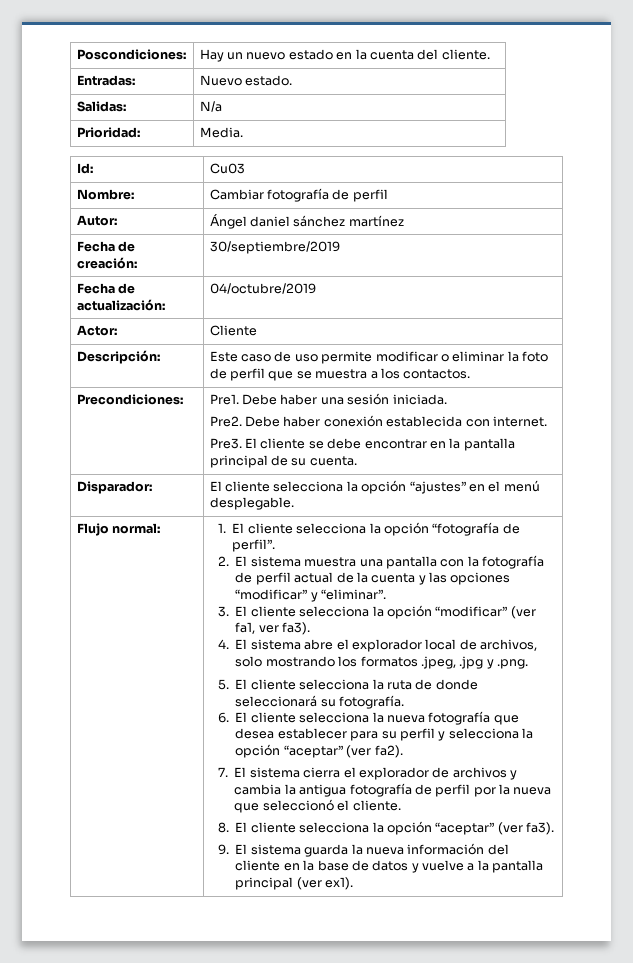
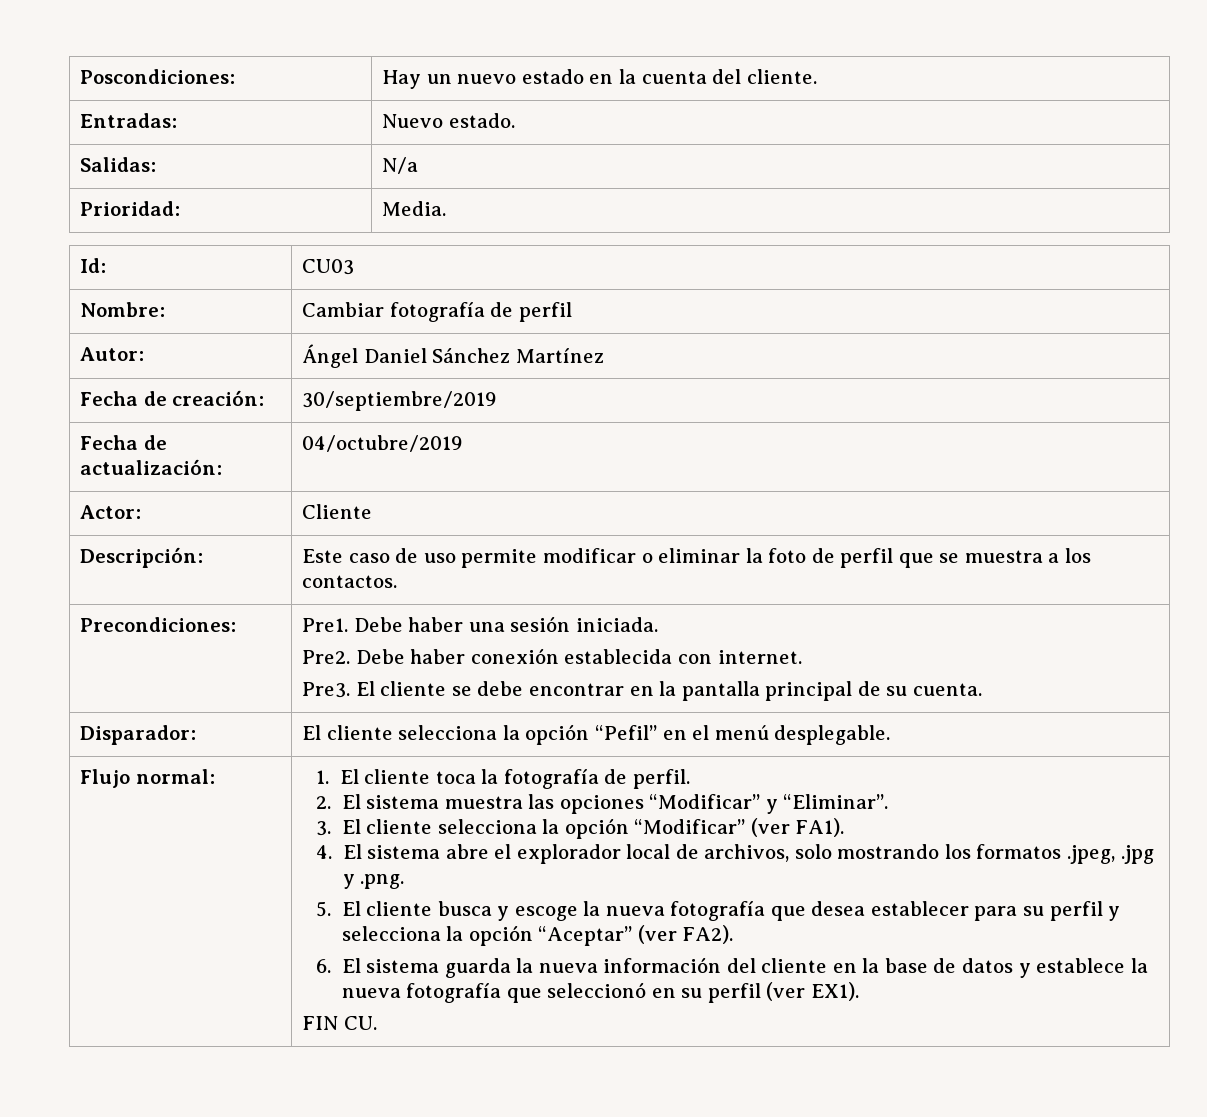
[209,163,245,174] Cu03 -> [302,259,355,275] CU03
[250,215,404,227] daniel sánchez martínez -> [363,348,604,363] Daniel Sánchez Martínez
[409,481,466,494] “ajustes” -> [595,725,658,740] “Pefil”
[296,522,520,536] [232,539,276,552] [218,555,545,569] [235,572,511,585] [235,589,387,602] selecciona la opción “fotografía de perfil”. // 2. El sistema muestra una pantalla con la fotografía de perfil actual de la cuenta y las opciones “modificar” y “eliminar”. -> [435,769,690,789] [316,794,889,814] toca la fotografía de perfil. // 2. El sistema muestra las opciones “Modificar” y “Eliminar”.
[435,606,536,619] [235,622,311,635] “modificar” (ver fa1, ver fa3). -> [634,818,845,837] “Modificar” (ver FA1).
[299,679,478,690] [235,695,405,709] [218,712,370,723] selecciona la ruta de donde seleccionará su fotografía. // 6. El cliente selecciona -> [437,901,578,921] busca y escoge
[283,745,403,758] [218,767,518,780] [234,783,552,797] [234,799,401,813] [218,821,555,835] [218,844,230,855] “aceptar” (ver fa2). // 7. El sistema cierra el explorador de archivos y cambia la antigua fotografía de perfil por la nueva que seleccionó el cliente. // 8. El cliente selecciona la opción “aceptar” (ver fa3). // 9. -> [538,925,734,946] [316,959,332,973] “Aceptar” (ver FA2). // 6.
[422,860,544,873] [235,877,354,890] vuelve a la pantalla principal (ver ex1). -> [1036,958,1148,973] [341,982,859,1003] [302,1016,377,1030] establece la nueva fotografía que seleccionó en su perfil (ver EX1). // FIN CU.

